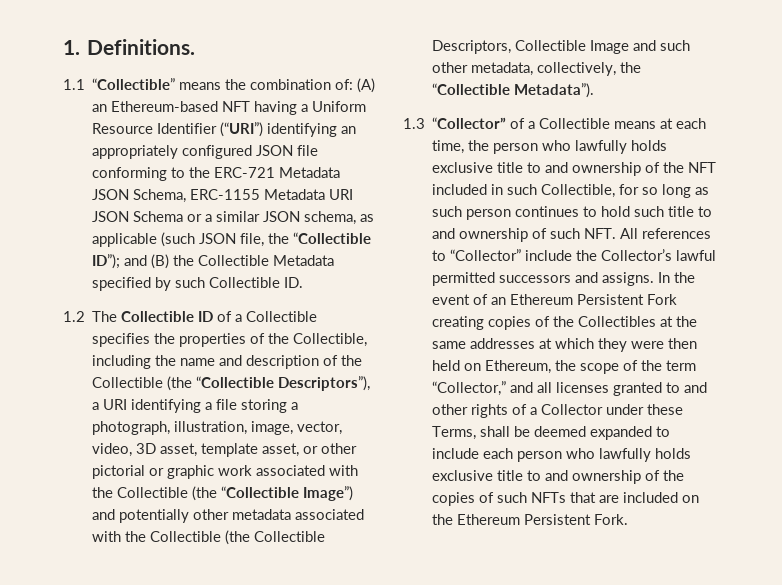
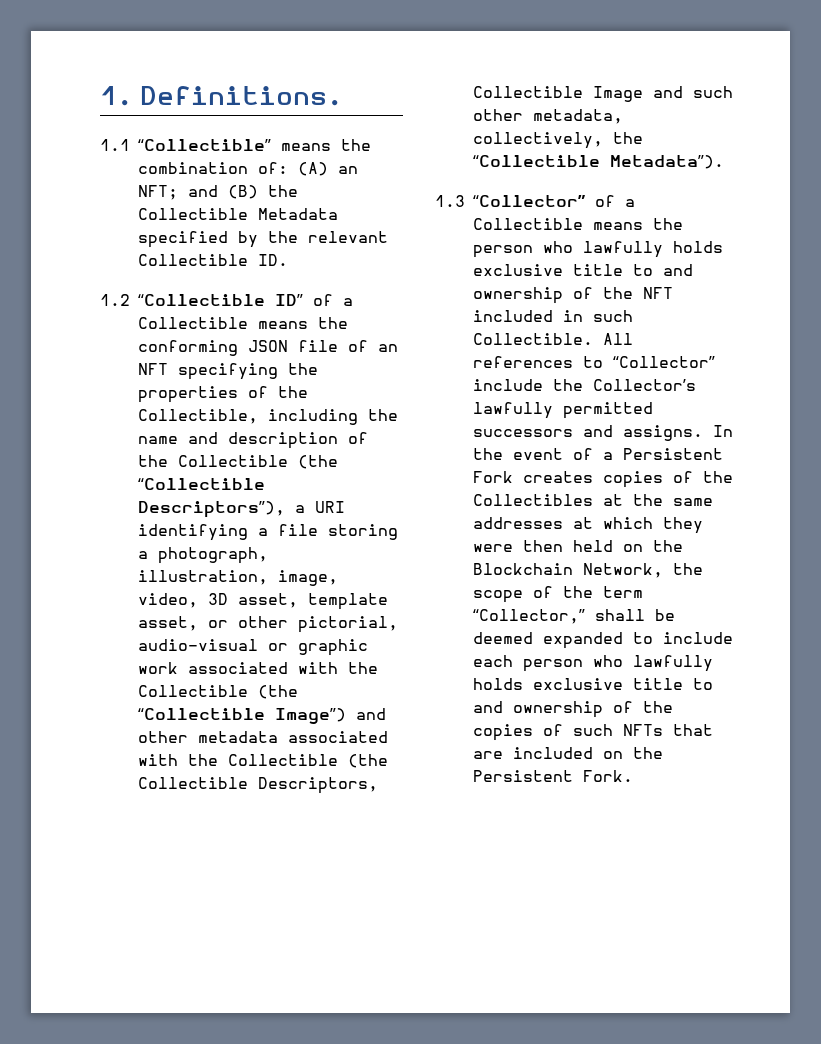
[111,101,367,115] [92,122,357,137] [92,145,319,159] [92,167,341,181] [92,189,354,203] [92,211,375,225] [92,232,372,247] [92,254,121,269] Ethereum-based NFT having a Uniform Resource Identifier (“URI”) identifying an appropriately configured JSON file conforming to the ERC-721 Metadata JSON Schema, ERC-1155 Metadata URI JSON Schema or a similar JSON schema, as applicable (such JSON file, the “Collectible ID”); -> [138,185,178,200] NFT;
[175,277,206,288] such -> [268,231,388,243] the relevant
[92,311,318,322] [92,333,151,347] The Collectible ID of a Collectible specifies -> [138,294,353,306] [138,317,348,329] [138,340,398,356] [138,363,278,380] “Collectible ID” of a Collectible means the conforming JSON file of an NFT specifying
[297,421,343,435] vector, -> (338, 578) none
[92,465,146,479] pictorial -> [298,616,398,633] [138,639,258,651] pictorial, audio-visual
[119,509,190,523] potentially -> (386, 714) none
[660,118,707,129] [432,140,465,154] at each time, -> (643, 226) none
[541,184,710,198] [432,206,713,220] [432,228,617,242] Collectible, for so long as such person continues to hold such title to and ownership of such NFT. -> [473,333,593,345] Collectible.
[676,250,717,261] lawful -> [473,402,553,419] lawfully
[491,294,574,305] an Ethereum -> [603,452,613,460] a
[432,316,485,330] creating -> [523,471,593,483] creates
[485,360,552,374] Ethereum, -> [653,540,683,552] [473,563,663,578] the Blockchain Network,
[510,382,708,396] [432,404,684,418] [432,426,477,440] and all licenses granted to and other rights of a Collector under these Terms, -> (585, 616) none
[457,514,521,525] Ethereum -> (663, 753) none

